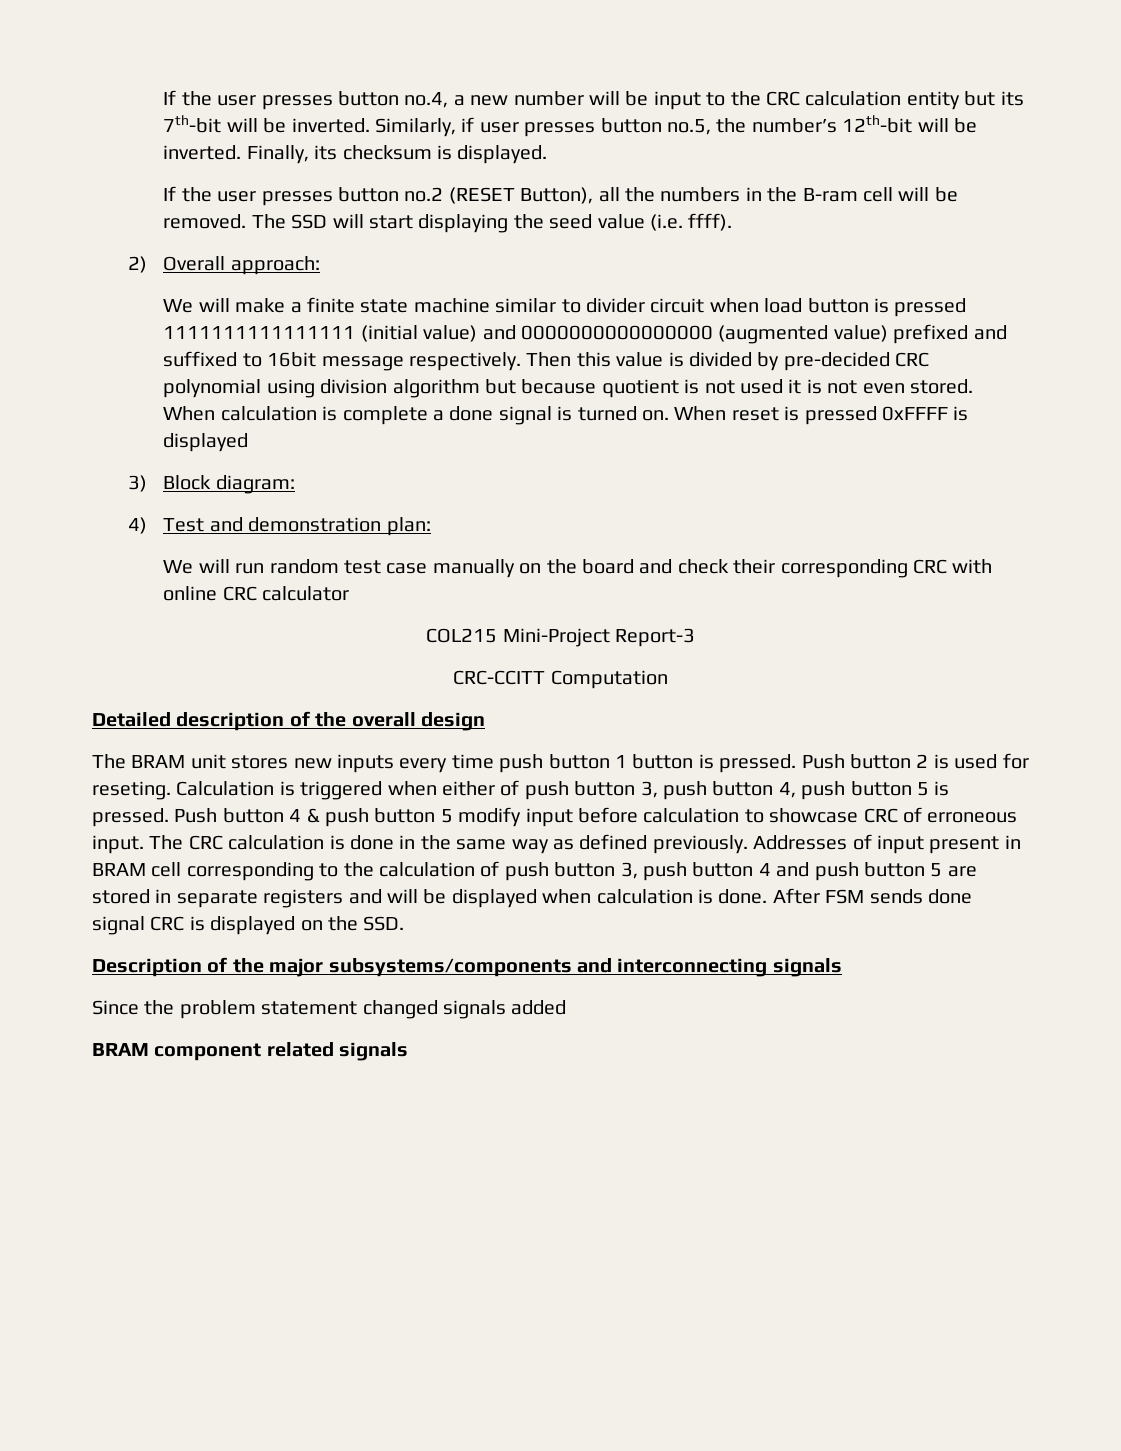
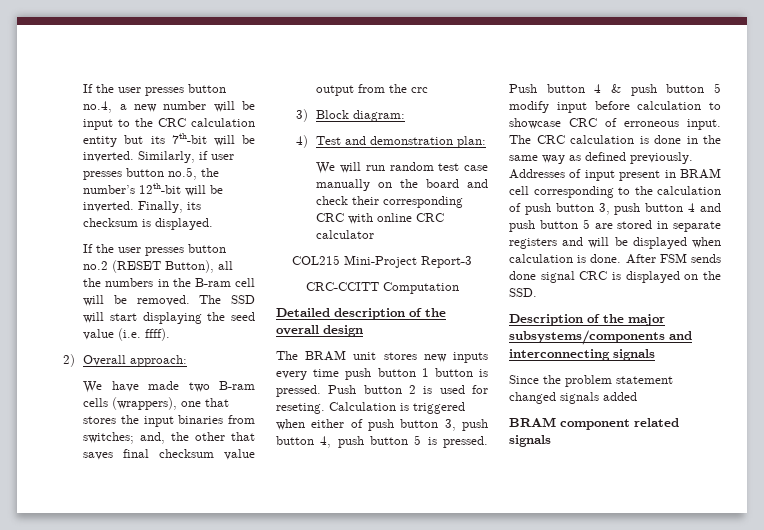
[198,297,967,317] [163,324,1007,344] [163,351,930,371] [163,379,974,398] [163,406,969,425] [163,433,249,452] will make a finite state machine similar to divider circuit when load button is pressed 1111111111111111 (initial value) and 0000000000000000 (augmented value) prefixed and suffixed to 16bit message respectively. Then this value is divided by pre-decided CRC polynomial using division algorithm but because quotient is not used it is not even stored. When calculation is complete a done signal is turned on. When reset is pressed 0xFFFF is displayed -> [111,381,255,392] [83,397,230,410] [83,415,255,427] [83,432,255,444] [83,449,255,460] [316,84,429,96] have made two B-ram cells (wrappers), one that stores the input binaries from switches; and, the other that saves final checksum value output from the crc

